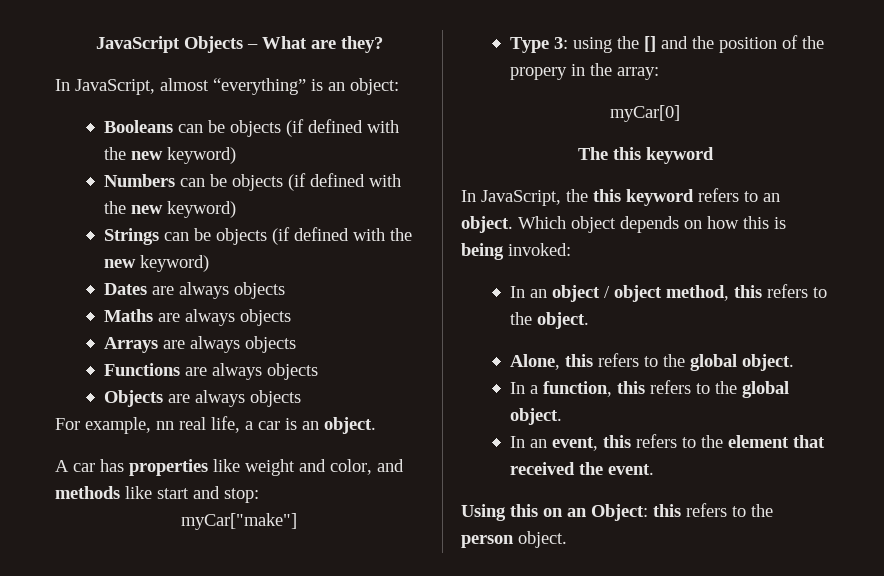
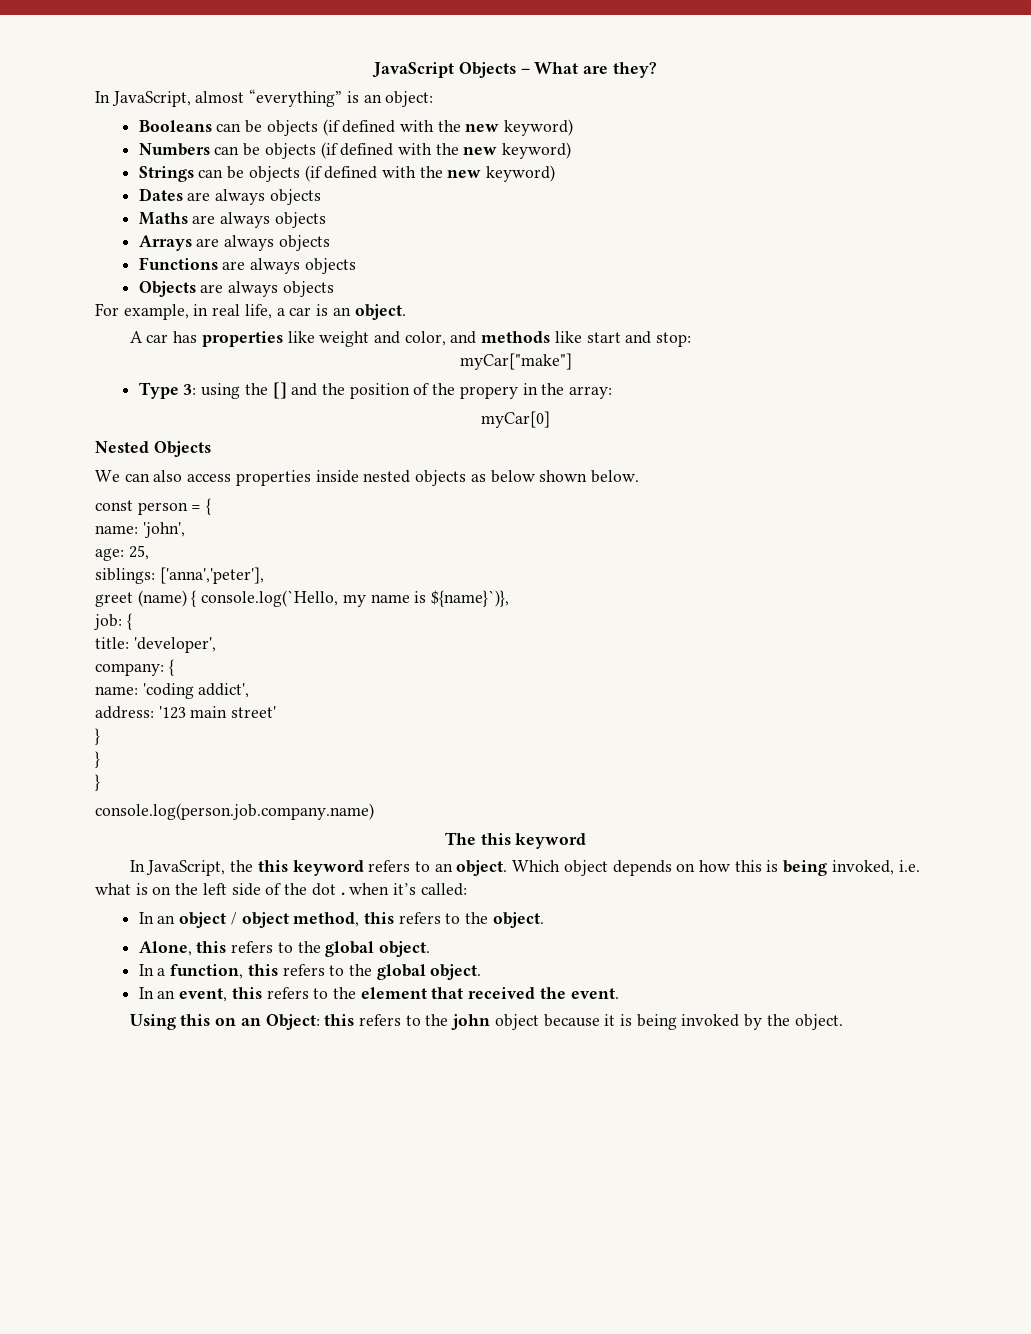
[156,421,174,430] nn -> [193,304,209,316] in
(680, 113) none -> [95,441,211,457] [95,470,639,486] [95,498,212,515] [95,522,185,538] [95,545,149,561] [95,567,264,584] [95,590,510,607] [94,613,132,630] [95,637,216,653] [95,659,174,676] [95,683,250,699] [95,706,277,719] [95,728,100,745] [95,751,100,768] [95,774,100,791] [95,803,374,820] // Nested Objects // We can also access properties inside nested objects as below shown below. // const person = { // name: 'john', // age: 25, // siblings: ['anna','peter'], // greet (name) { console.log(`Hello, my name is ${name}`)}, // job: { // title: 'developer', // company: { // name: 'coding addict', // address: '123 main street' // } // } // } // console.log(person.job.company.name)
[508,243,571,256] invoked: -> [831,860,920,875] [95,883,467,896] invoked, i.e. what is on the left side of the dot . when it’s called:
[461,535,514,548] person -> [451,1014,790,1030] john object because it is being invoked by the

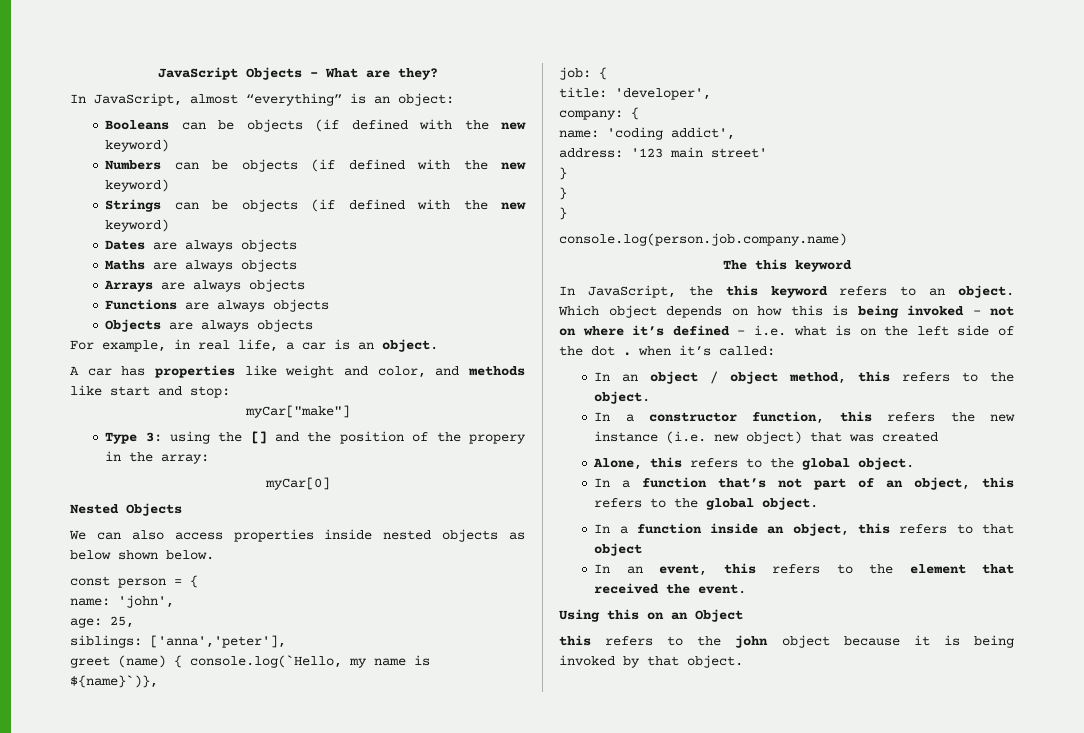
[831,860,894,875] invoked, -> [907,305,1014,316] [559,325,746,336] invoked - not on where it’s defined -
(544, 920) none -> [594,411,1015,424] [594,431,939,444] // In a constructor function, this refers the new instance (i.e. new object) that was created
[170,964,482,980] function, this refers to the global object. -> [642,477,1015,490] [594,497,819,510] [594,523,1014,536] [594,543,643,556] function that’s not part of an object, this refers to the global object. // In a function inside an object, this refers to that object
[265,1014,320,1030] Object: -> [695,609,743,622] Object //
[766,1014,790,1026] the -> [647,656,679,666] that

